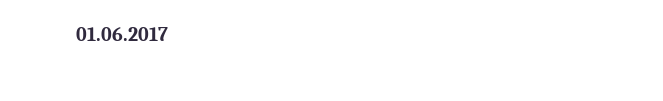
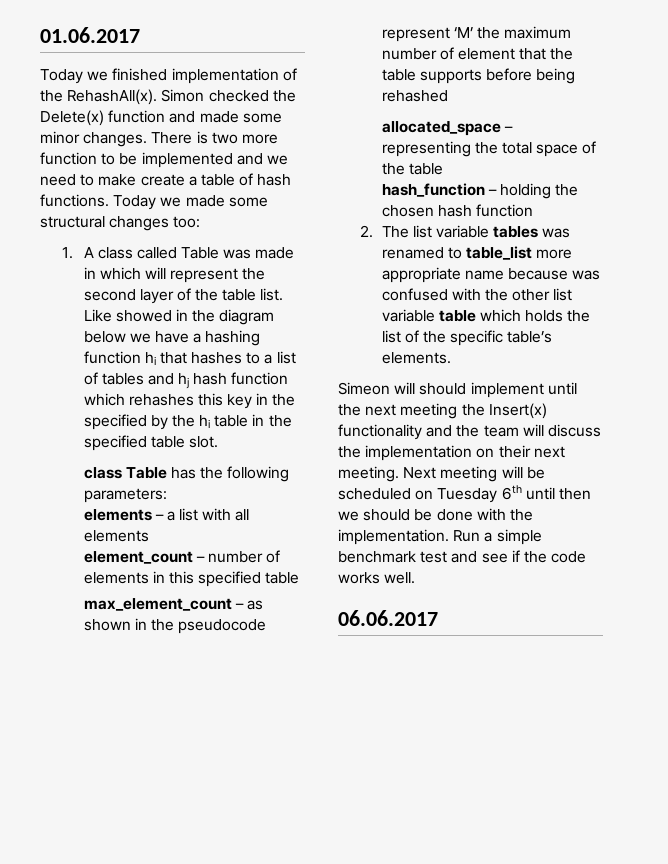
(168, 34) none -> [40,68,297,84] [40,89,296,105] [40,110,282,126] [40,131,278,147] [40,152,288,168] [40,173,292,186] [40,194,268,210] [40,216,201,231] [61,247,295,259] [83,267,266,283] [83,288,284,304] [83,309,275,325] [83,330,261,346] [83,351,296,365] [83,372,289,389] [83,393,296,409] [83,414,292,430] [83,435,218,451] [83,466,290,482] [83,488,167,503] [83,508,250,521] [83,530,149,542] [83,550,281,564] [83,571,300,587] [83,598,263,611] [83,618,267,634] [381,26,572,42] [381,47,574,60] [381,68,576,84] [381,90,448,102] [381,121,513,136] [381,141,597,157] [381,163,443,175] [381,183,579,199] [381,204,533,217] [359,225,571,238] [381,246,573,260] [381,267,601,283] [381,288,573,301] [381,309,591,322] [381,330,553,346] [381,352,451,364] [338,382,577,398] [338,403,547,419] [338,424,601,440] [338,445,565,461] [338,466,545,482] [338,485,591,503] [338,508,533,521] [338,529,542,545] [338,550,587,563] [338,572,416,584] [338,610,438,626] // Today we finished implementation of the RehashAll(x). Simon checked the Delete(x) function and made some minor changes. There is two more function to be implemented and we need to make create a table of hash functions. Today we made some structural changes too: // 1. A class called Table was made in which will represent the second layer of the table list. Like showed in the diagram below we have a hashing function hi that hashes to a list of tables and hj hash function which rehashes this key in the specified by the hi table in the specified table slot. // class Table has the following parameters: // elements – a list with all elements // element_count – number of elements in this specified table // max_element_count – as shown in the pseudocode represent ‘M’ the maximum number of element that the table supports before being rehashed // allocated_space – representing the total space of the table // hash_function – holding the chosen hash function // 2. The list variable tables was renamed to table_list more appropriate name because was confused with the other list variable table which holds the list of the specific table’s elements. // Simeon will should implement until the next meeting the Insert(x) functionality and the team will discuss the implementation on their next meeting. Next meeting will be scheduled on Tuesday 6th until then we should be done with the implementation. Run a simple benchmark test and see if the code works well. // 06.06.2017

